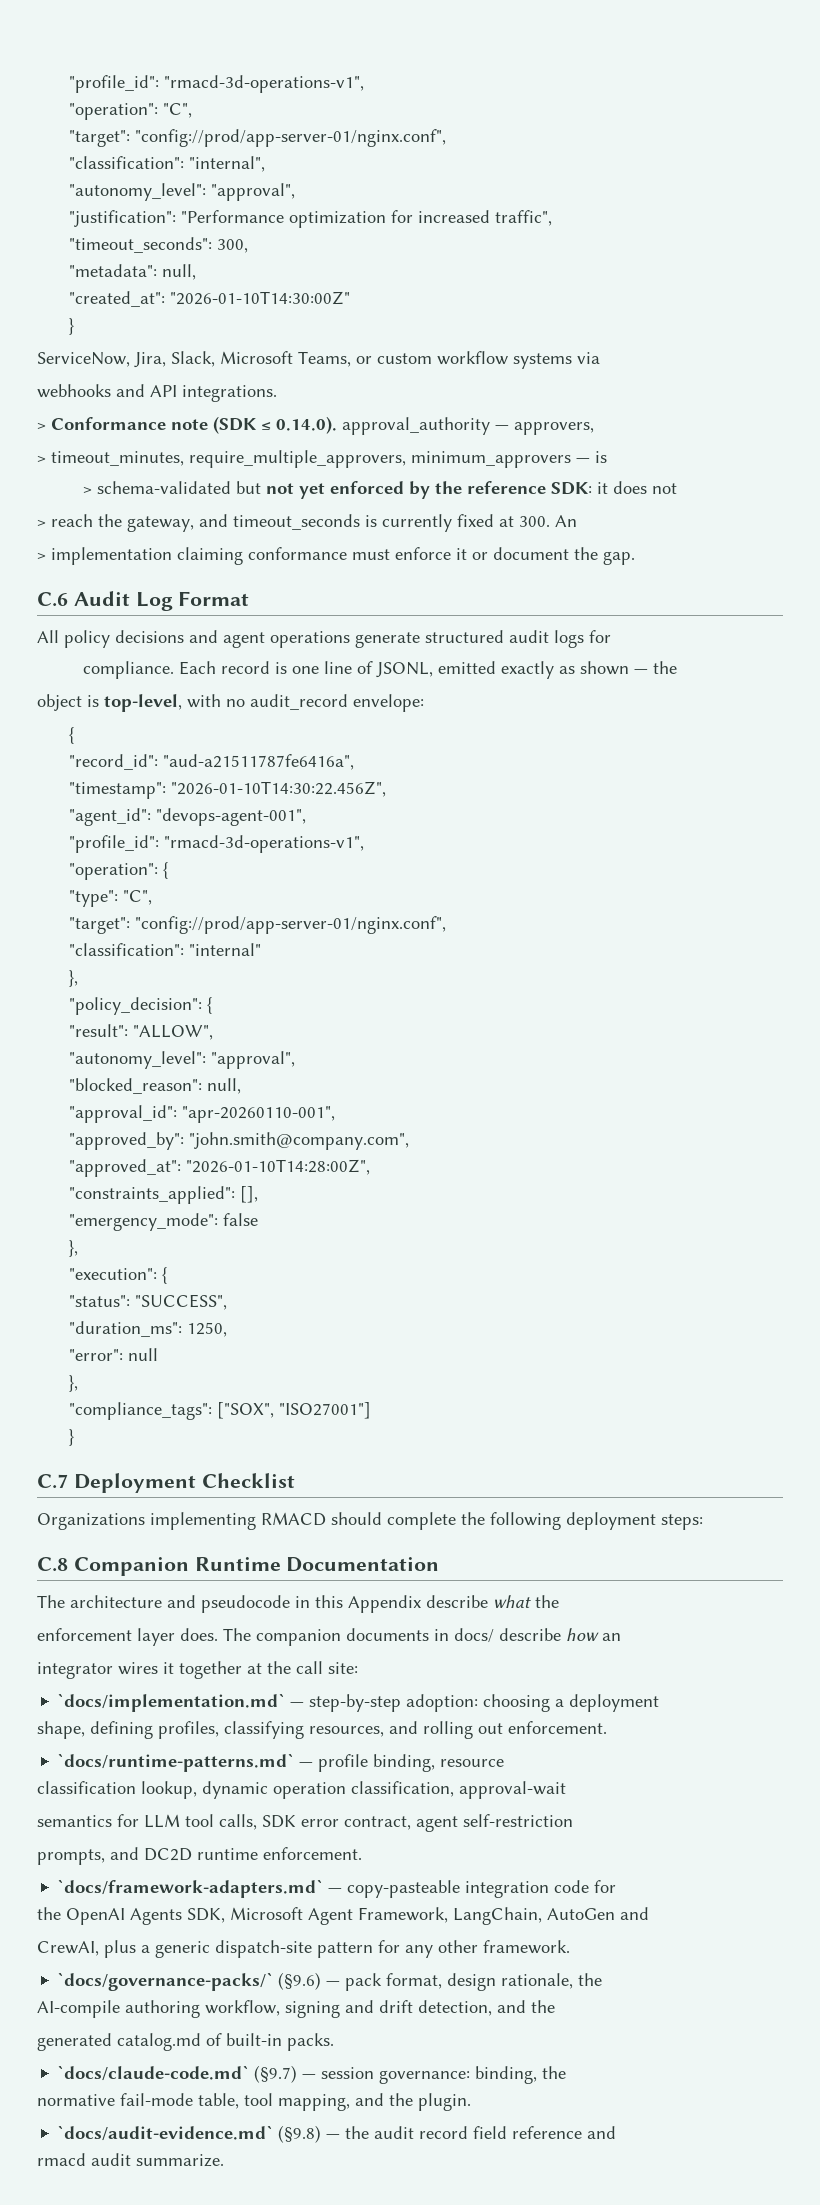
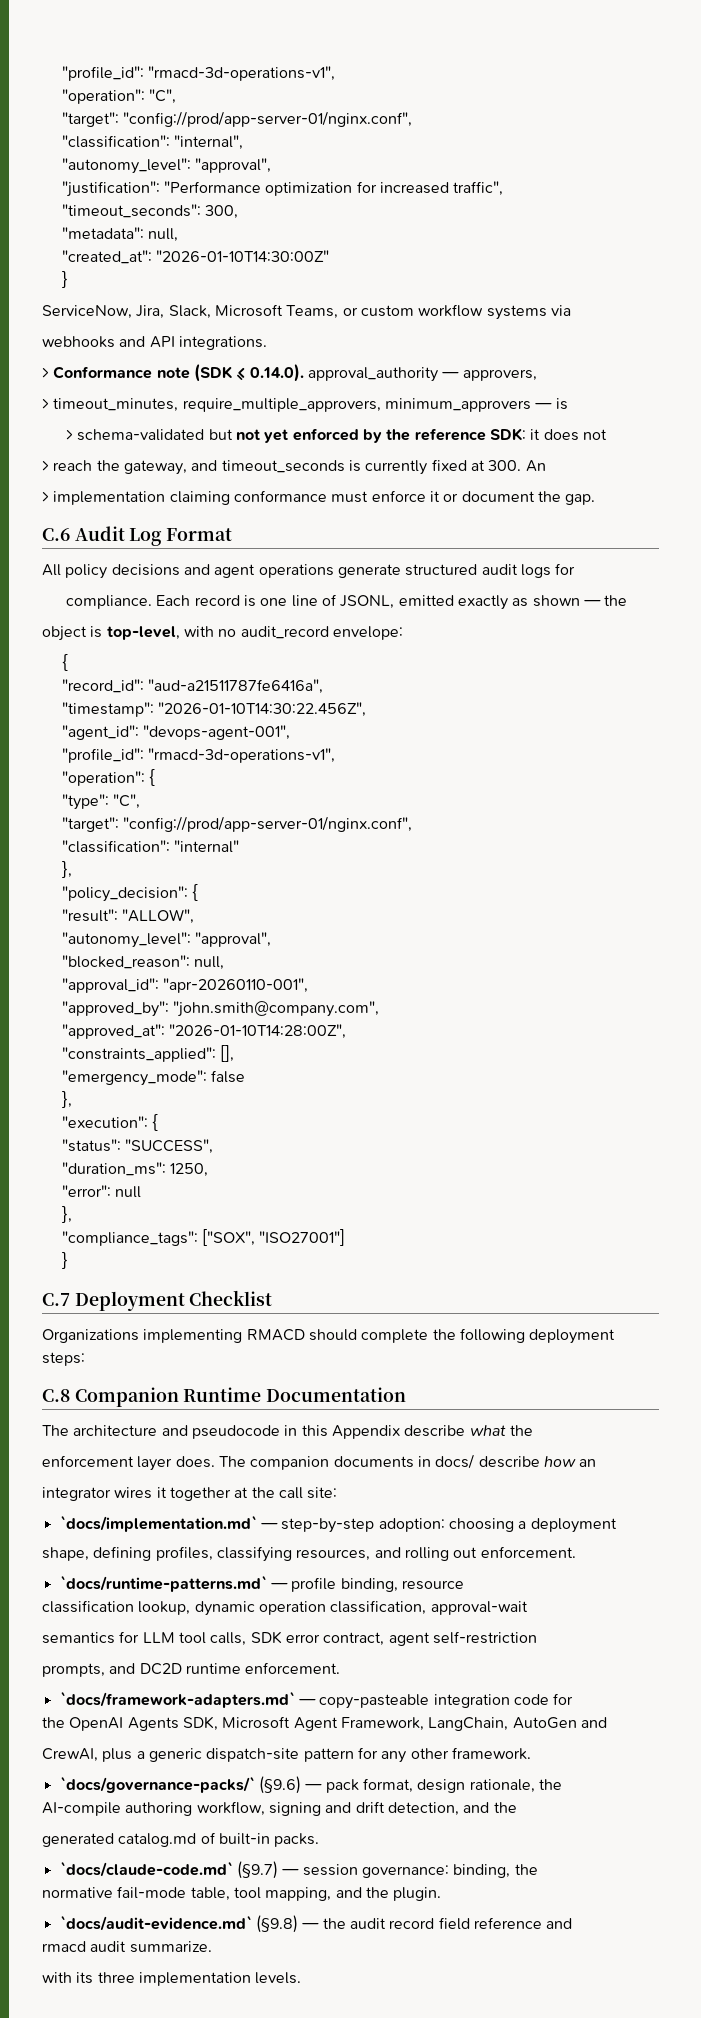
(224, 2160) none -> [42,1972,302,1986] // with its three implementation levels.

